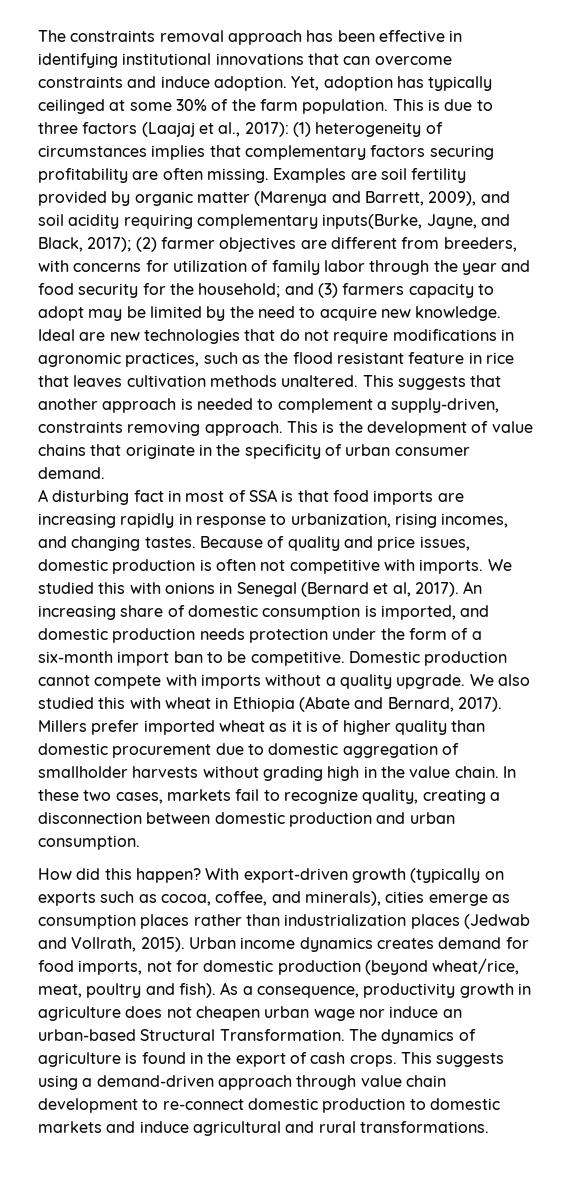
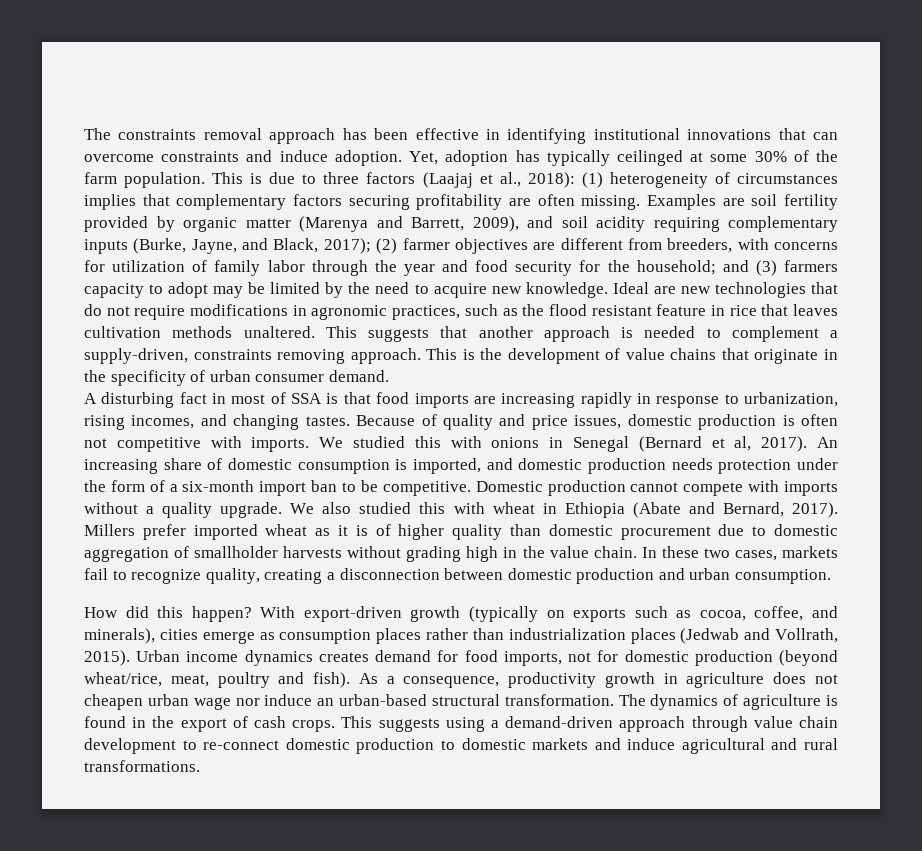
[244,122,289,137] 2017): -> [527,172,575,188] 2018):
[322,214,423,229] inputs(Burke, -> [84,238,187,254] inputs (Burke,
[140,1029,345,1041] Structural Transformation. -> [431,694,614,706] structural transformation.

